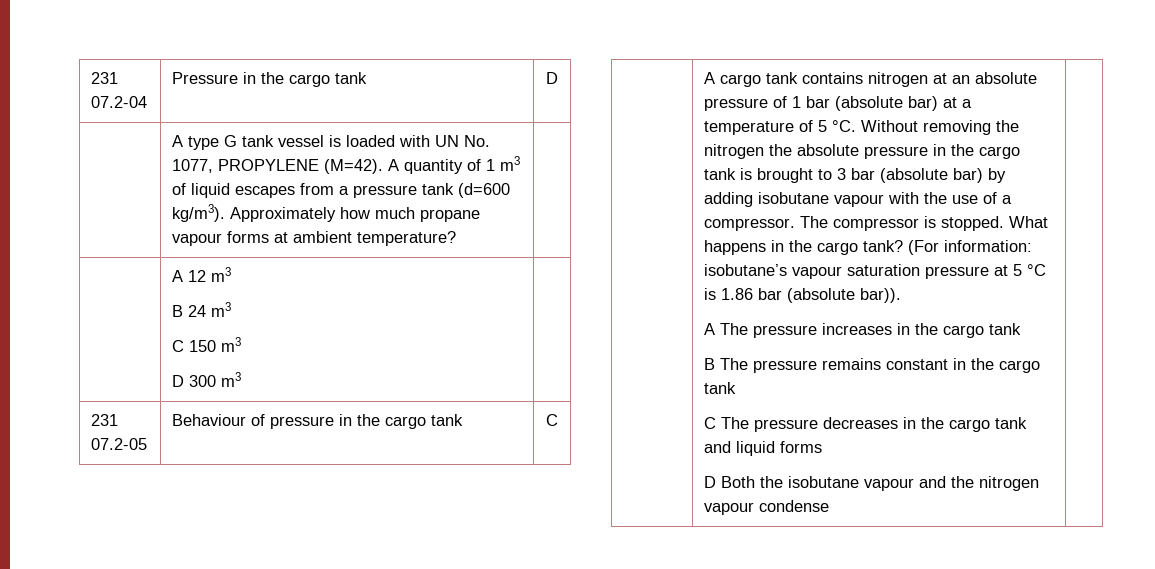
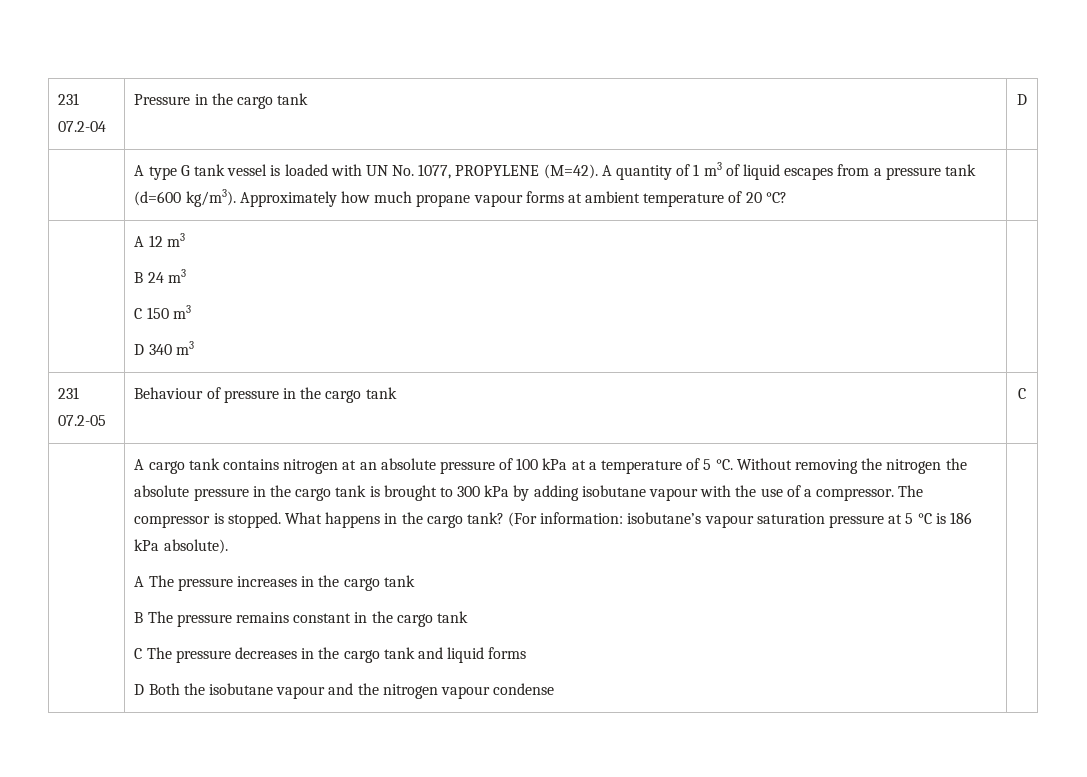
[356,231,456,246] temperature? -> [643,191,787,207] temperature of 20 °C?
[188,375,216,387] 300 -> [148,344,172,355] 340
[791,96,938,111] 1 bar (absolute bar) -> [516,458,568,470] 100 kPa
[836,168,983,183] 3 bar (absolute bar) -> [457,485,510,497] 300 kPa
[720,288,901,303] 1.86 bar (absolute bar)). -> [949,512,972,524] [134,539,228,554] 186 kPa absolute).

